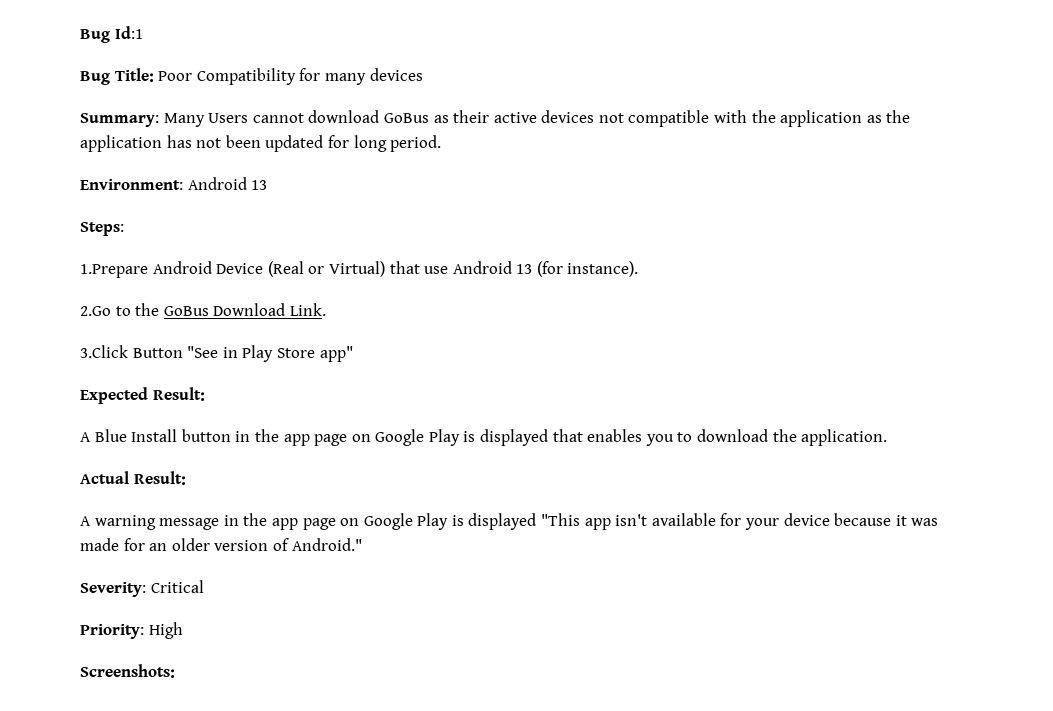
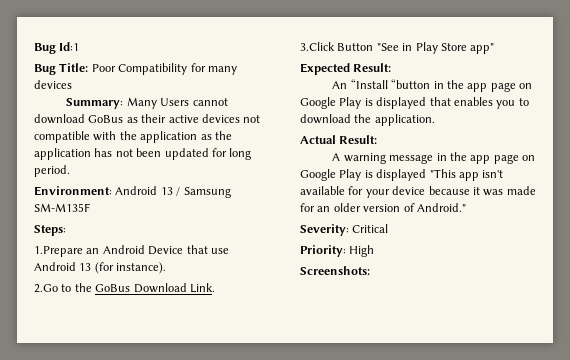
(268, 185) none -> [176,187,231,198] [34,203,90,212] / Samsung SM-M135F
(148, 271) none -> [86,248,100,254] an
[267,261,385,277] (Real or Virtual) -> (184, 250) none
[80,429,231,442] A Blue Install button -> [332,79,431,89] An “Install “button

